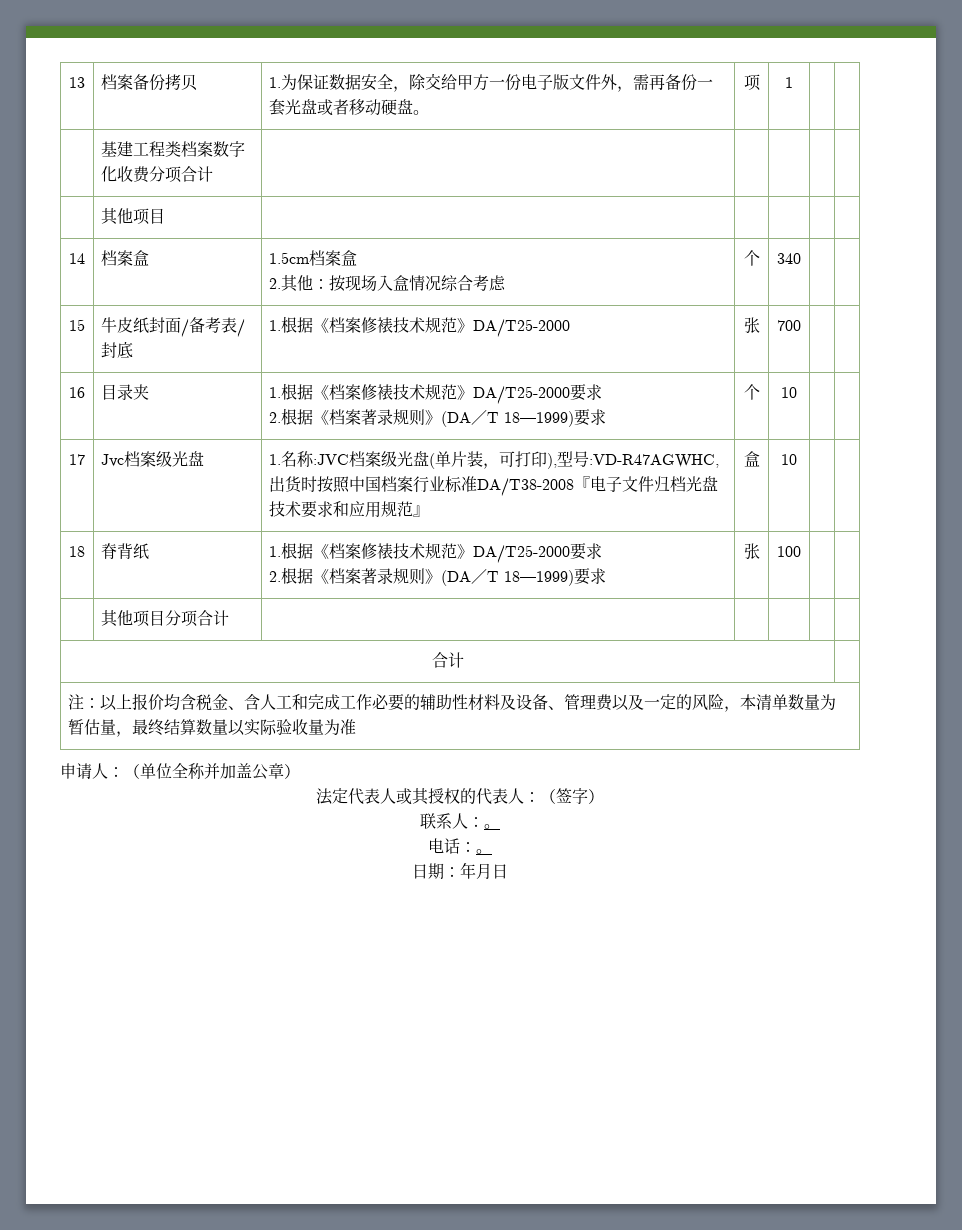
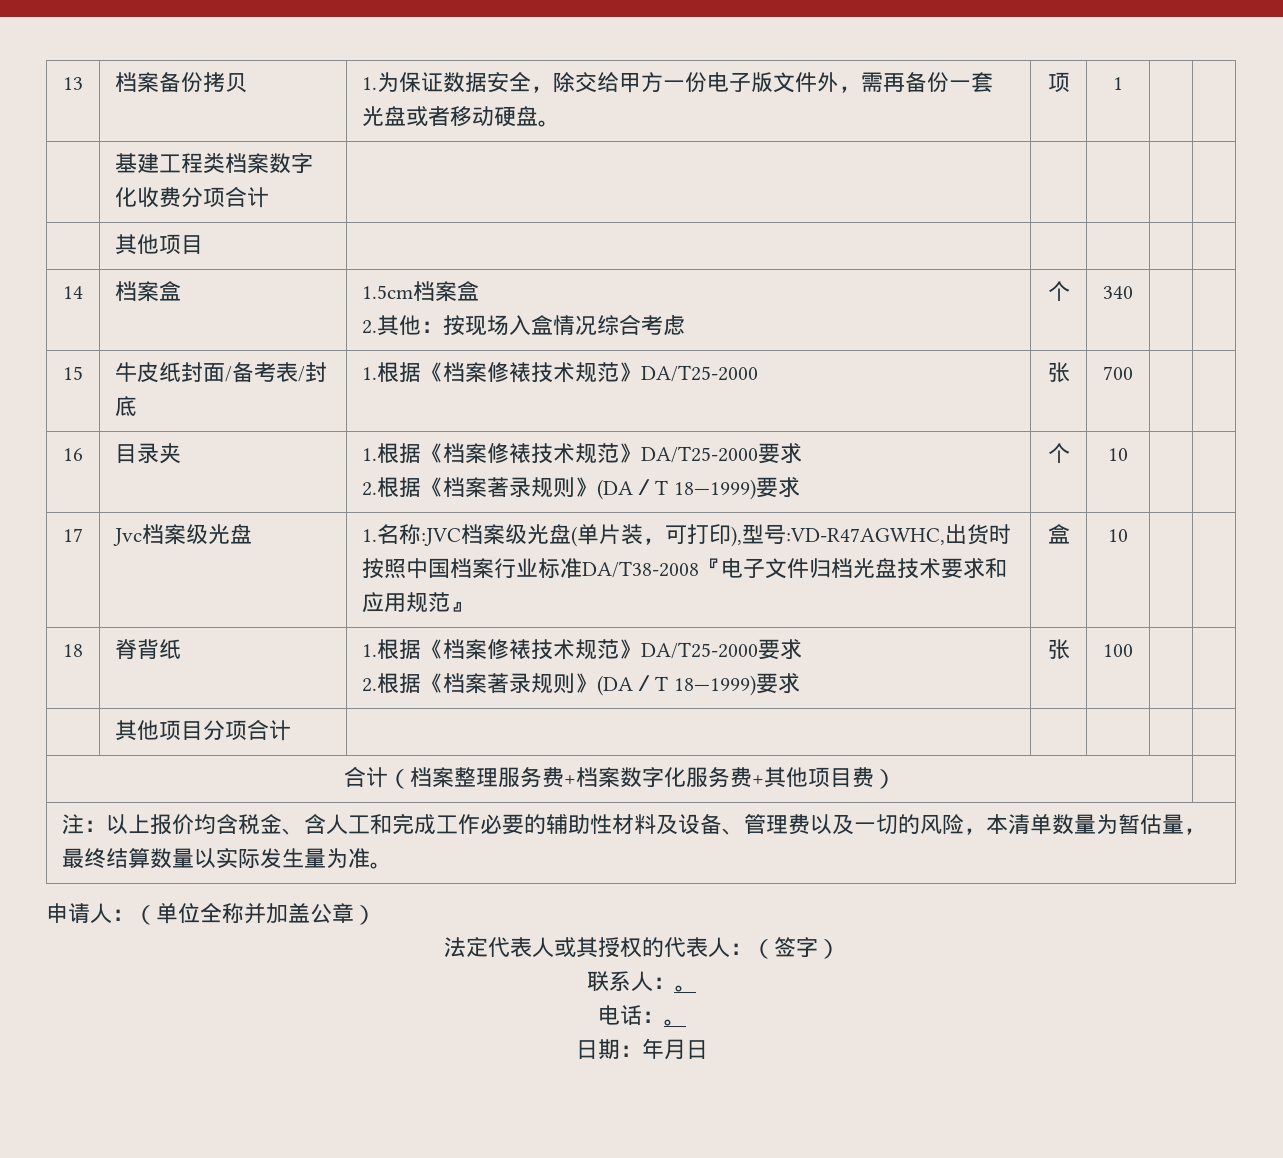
(464, 660) none -> [387,767,896,789] （档案整理服务费+档案数字化服务费+其他项目费）
[660,694,677,710] 定 -> [876,814,899,835] 切
[276,719,309,735] 验收 -> [260,848,305,868] 发生
(357, 727) none -> [370,862,393,869] 。

